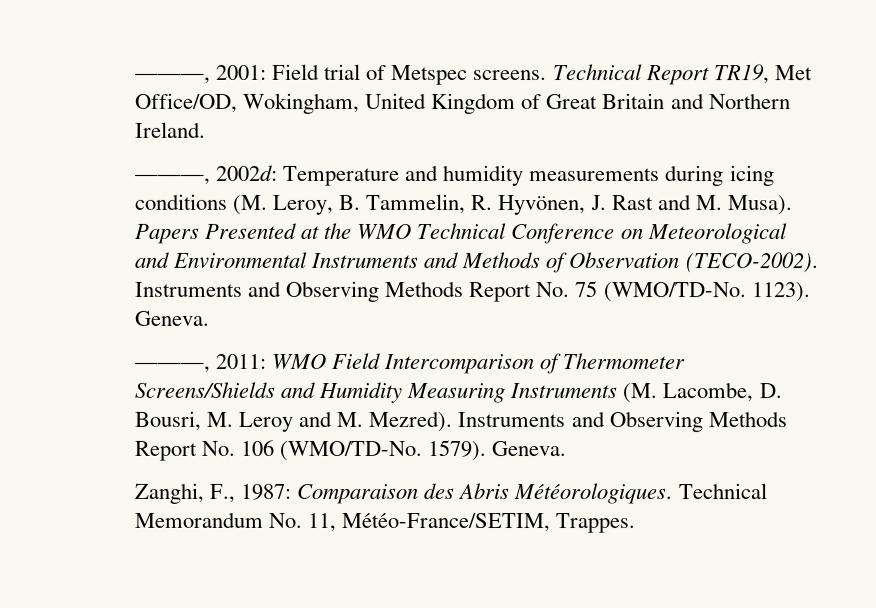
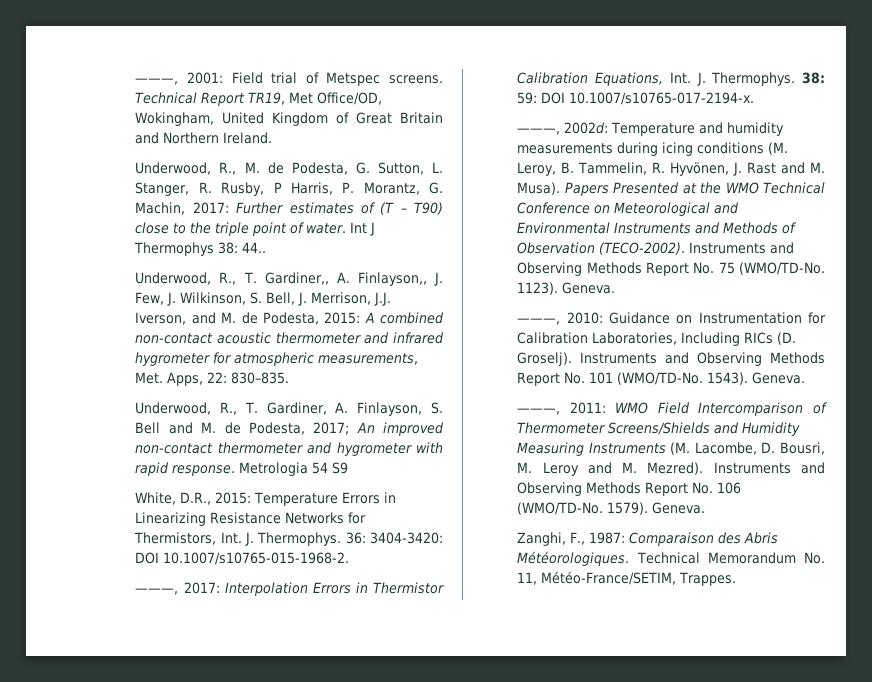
(206, 129) none -> [135,162,443,175] [135,182,443,196] [135,202,444,215] [135,222,376,236] [134,242,267,256] [135,272,444,286] [135,292,392,306] [135,312,445,325] [135,332,444,344] [135,352,419,366] [135,372,290,386] [135,402,443,416] [135,422,445,436] [135,442,444,456] [135,462,349,476] [135,492,397,506] [135,512,367,526] [134,532,443,546] [135,552,350,565] [135,582,444,596] [517,72,825,86] [517,92,755,105] // Underwood, R., M. de Podesta, G. Sutton, L. Stanger, R. Rusby, P Harris, P. Morantz, G. Machin, 2017: Further estimates of (T – T90) close to the triple point of water. Int J Thermophys 38: 44.. // Underwood, R., T. Gardiner,, A. Finlayson,, J. Few, J. Wilkinson, S. Bell, J. Merrison, J.J. Iverson, and M. de Podesta, 2015: A combined non-contact acoustic thermometer and infrared hygrometer for atmospheric measurements, Met. Apps, 22: 830–835. // Underwood, R., T. Gardiner, A. Finlayson, S. Bell and M. de Podesta, 2017; An improved non-contact thermometer and hygrometer with rapid response. Metrologia 54 S9 // White, D.R., 2015: Temperature Errors in Linearizing Resistance Networks for Thermistors, Int. J. Thermophys. 36: 3404-3420: DOI 10.1007/s10765-015-1968-2. // ———, 2017: Interpolation Errors in Thermistor Calibration Equations, Int. J. Thermophys. 38: 59: DOI 10.1007/s10765-017-2194-x.
(209, 318) none -> [517,312,826,325] [517,332,797,346] [517,352,825,366] [517,372,806,386] // ———, 2010: Guidance on Instrumentation for Calibration Laboratories, Including RICs (D. Groselj). Instruments and Observing Methods Report No. 101 (WMO/TD-No. 1543). Geneva.

